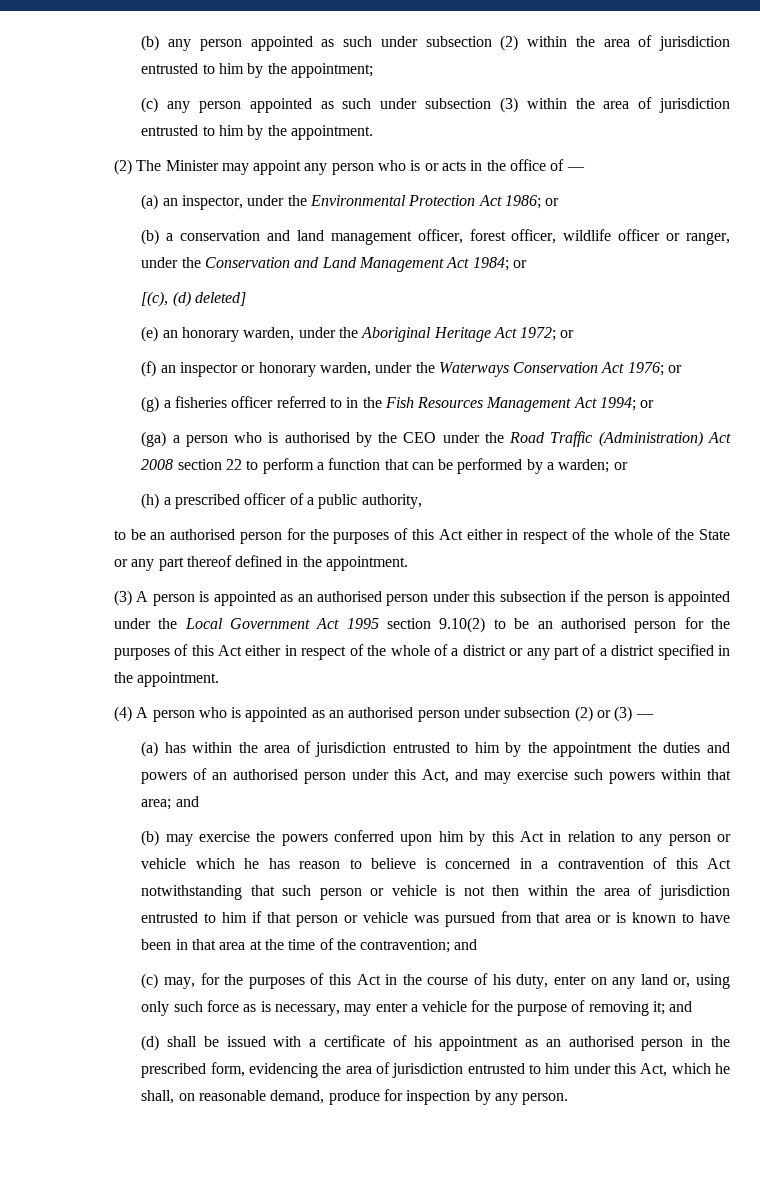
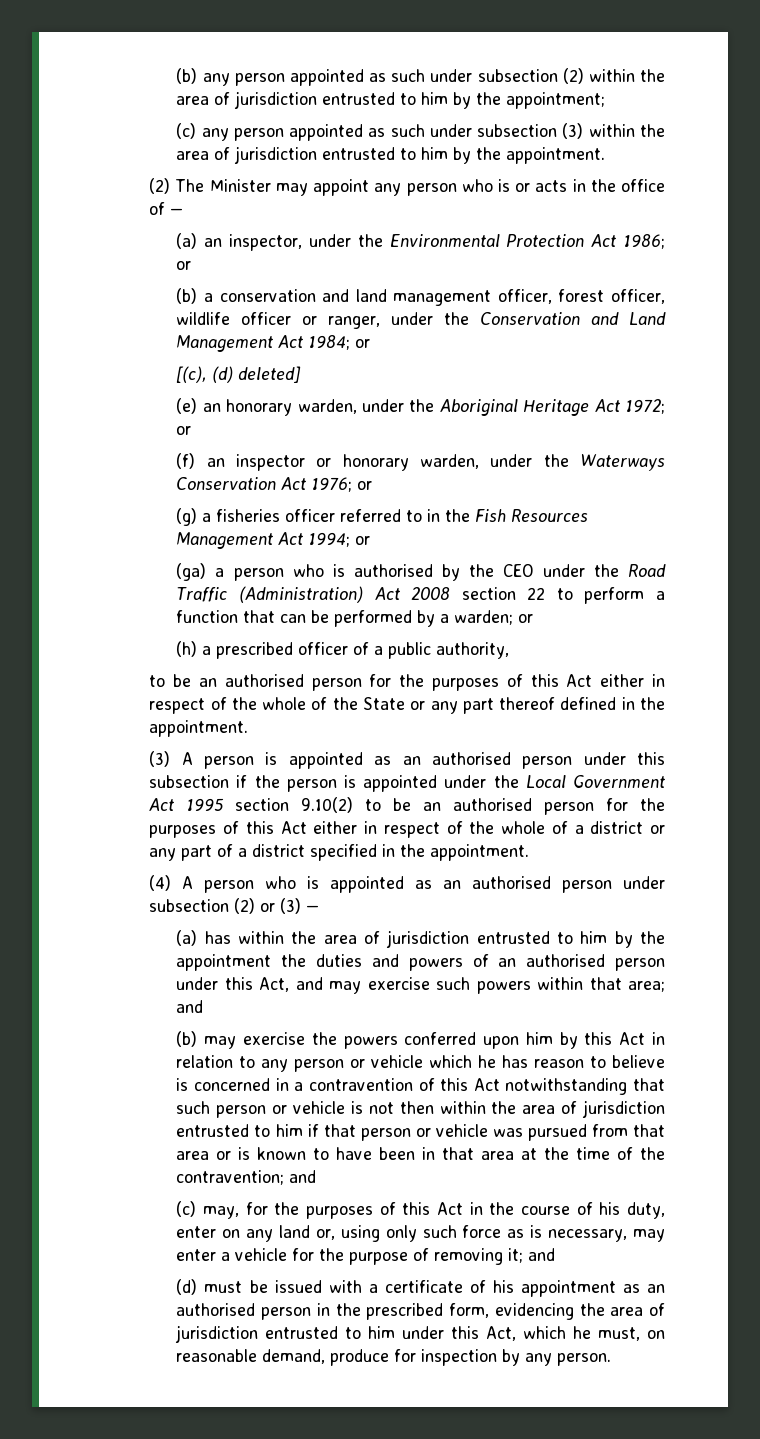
[167,1036,198,1047] shall -> [204,1281,243,1293] must
[141,1090,175,1104] shall, -> [598,1327,641,1341] must,

